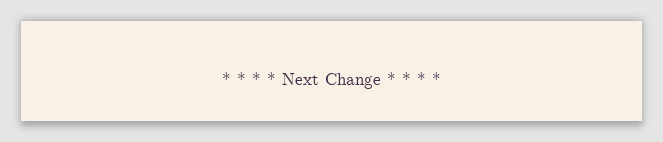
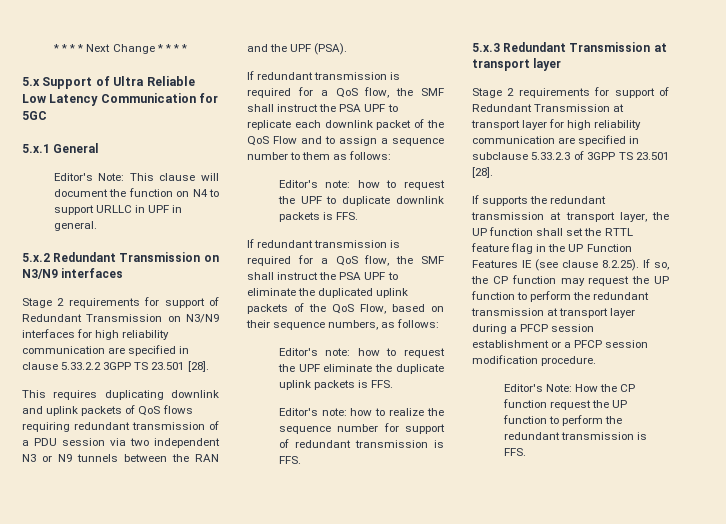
(441, 78) none -> [22,76,195,89] [22,93,219,106] [22,111,47,120] [22,143,99,153] [53,173,219,181] [53,188,219,197] [53,205,183,215] [53,221,97,231] [22,252,219,262] [22,268,124,279] [22,297,219,308] [22,314,219,323] [22,329,170,340] [22,345,190,356] [22,361,209,372] [22,390,220,400] [22,405,193,416] [22,421,219,432] [22,438,220,448] [22,454,219,462] [247,43,348,55] [247,71,401,80] [247,87,444,98] [247,104,398,112] [247,119,444,130] [247,136,444,146] [247,151,392,160] [278,180,445,190] [277,196,444,206] [278,212,358,222] [247,239,401,248] [247,255,444,266] [247,272,398,280] [247,288,409,298] [247,303,444,314] [246,319,440,330] [278,348,445,358] [277,364,444,374] [278,380,393,390] [278,408,444,416] [278,423,445,434] [278,439,444,448] [278,456,301,464] [472,42,667,52] [472,58,562,71] [472,87,669,98] [472,104,625,112] [471,119,642,130] [472,135,640,146] [472,151,669,160] [472,167,493,178] [472,195,607,206] [471,212,669,222] [472,227,633,236] [471,243,632,254] [472,259,669,271] [471,275,669,286] [471,291,650,302] [471,308,636,318] [472,324,595,334] [472,340,649,348] [472,355,597,366] [503,384,636,392] [502,399,627,410] [502,415,622,426] [503,432,647,440] [503,448,526,456] // 5.x Support of Ultra Reliable Low Latency Communication for 5GC // 5.x.1 General // Editor's Note: This clause will document the function on N4 to support URLLC in UPF in general. // 5.x.2 Redundant Transmission on N3/N9 interfaces // Stage 2 requirements for support of Redundant Transmission on N3/N9 interfaces for high reliability communication are specified in clause 5.33.2.2 3GPP TS 23.501 [28]. // This requires duplicating downlink and uplink packets of QoS flows requiring redundant transmission of a PDU session via two independent N3 or N9 tunnels between the RAN and the UPF (PSA). // If redundant transmission is required for a QoS flow, the SMF shall instruct the PSA UPF to replicate each downlink packet of the QoS Flow and to assign a sequence number to them as follows: // Editor's note: how to request the UPF to duplicate downlink packets is FFS. // If redundant transmission is required for a QoS flow, the SMF shall instruct the PSA UPF to eliminate the duplicated uplink packets of the QoS Flow, based on their sequence numbers, as follows: // Editor's note: how to request the UPF eliminate the duplicate uplink packets is FFS. // Editor's note: how to realize the sequence number for support of redundant transmission is FFS. // 5.x.3 Redundant Transmission at transport layer // Stage 2 requirements for support of Redundant Transmission at transport layer for high reliability communication are specified in subclause 5.33.2.3 of 3GPP TS 23.501 [28]. // If supports the redundant transmission at transport layer, the UP function shall set the RTTL feature flag in the UP Function Features IE (see clause 8.2.25). If so, the CP function may request the UP function to perform the redundant transmission at transport layer during a PFCP session establishment or a PFCP session modification procedure. // Editor's Note: How the CP function request the UP function to perform the redundant transmission is FFS.

